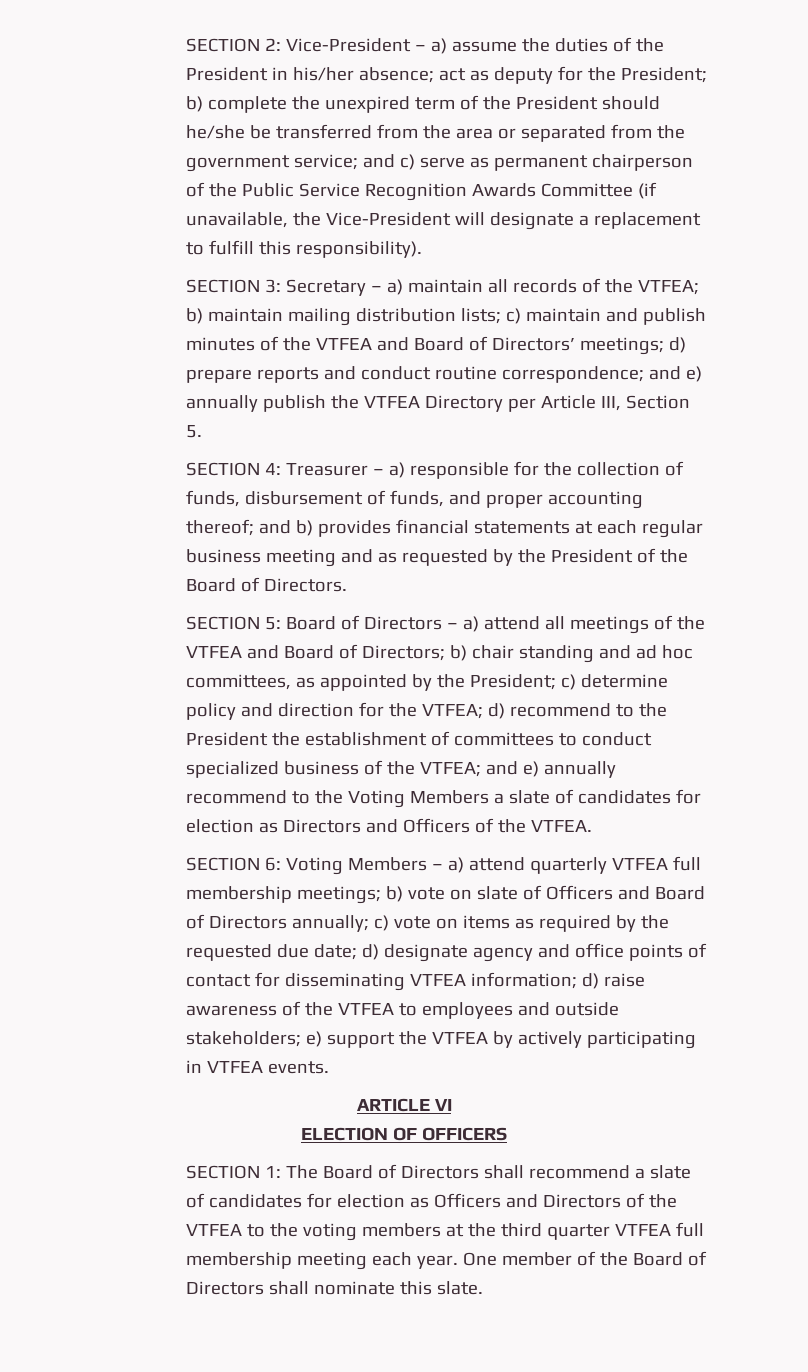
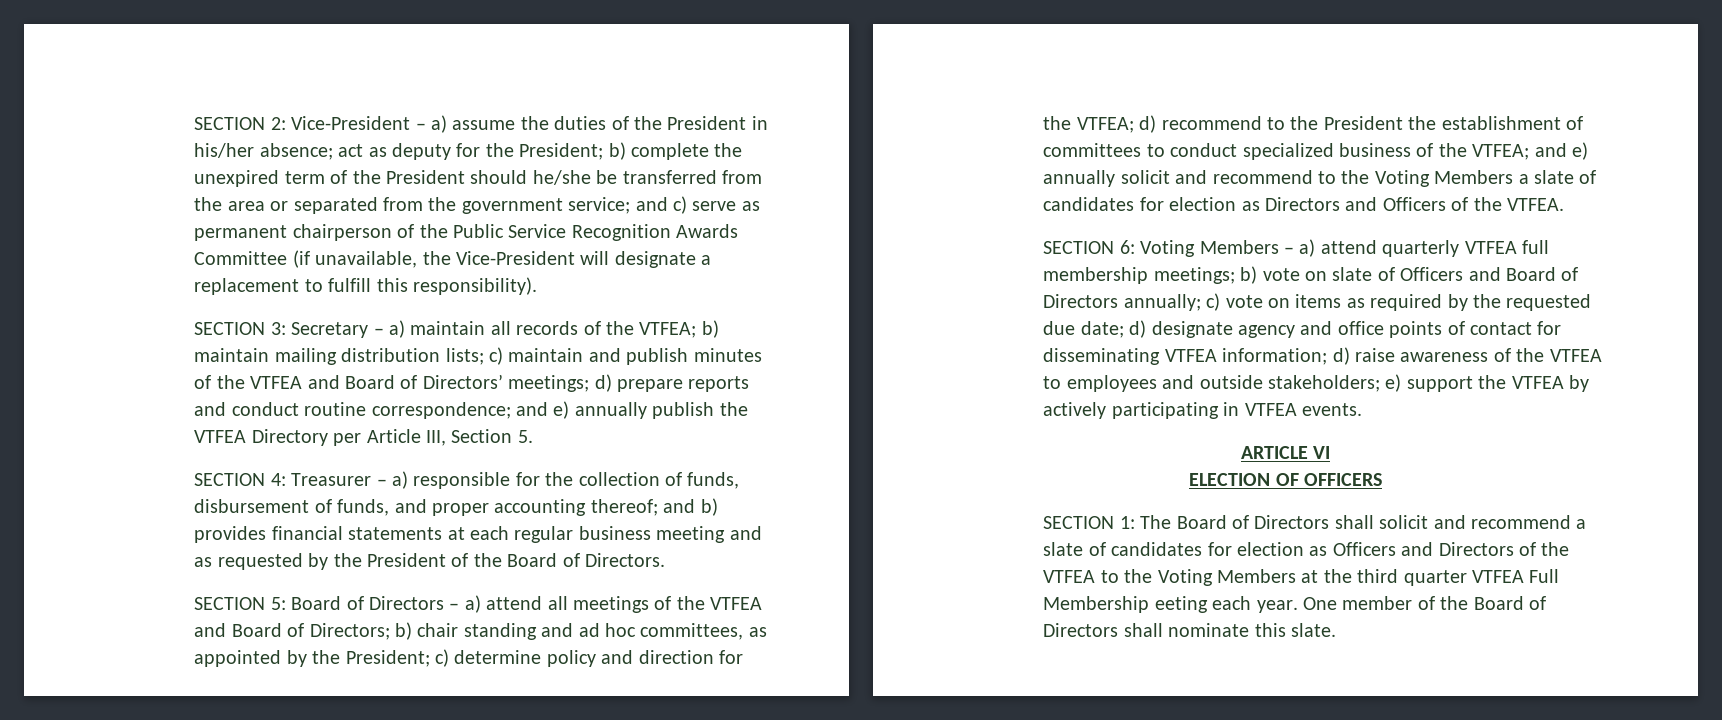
(617, 769) none -> [1120,170,1208,184] solicit and
(525, 1172) none -> [1379,515,1466,529] solicit and
[303,1223,442,1241] voting members -> [1157,569,1297,586] Voting Members
[676,1222,705,1237] [186,1252,368,1270] full membership meeting -> [1529,569,1560,583] [1043,596,1208,613] Full Membership eeting

